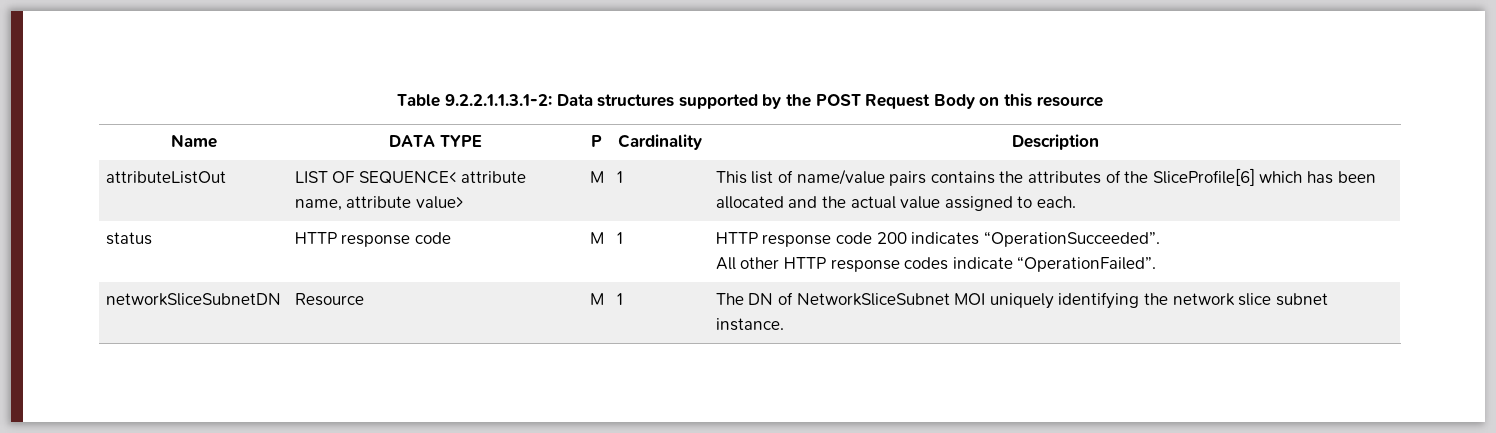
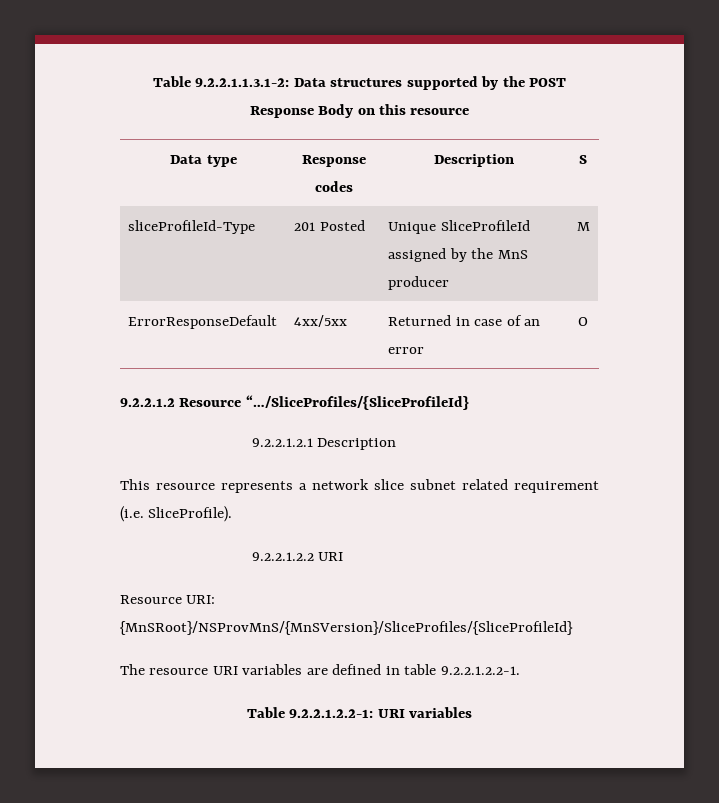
[865,94,931,109] Request -> [249,106,314,118] Response
[171,134,217,148] [389,135,482,147] [591,135,602,147] [618,134,702,150] [1011,134,1099,150] [105,171,226,184] [294,171,526,184] [294,196,464,211] [589,171,604,183] [616,171,623,183] [715,168,1376,186] [715,196,1077,211] [105,232,152,245] [294,232,452,247] [589,232,604,244] [616,232,623,244] [715,231,1160,247] [715,256,1157,272] [105,293,281,306] [294,293,364,306] [589,293,604,305] [616,293,623,305] [715,292,1328,309] [715,318,784,331] Name | DATA TYPE | P | Cardinality | Description // attributeListOut | LIST OF SEQUENCE< attribute name, attribute value> | M | 1 | This list of name/value pairs contains the attributes of the SliceProfile[6] which has been allocated and the actual value assigned to each. // status | HTTP response code | M | 1 | HTTP response code 200 indicates “OperationSucceeded”. // All other HTTP response codes indicate “OperationFailed”. // networkSliceSubnetDN | Resource | M | 1 | The DN of NetworkSliceSubnet MOI uniquely identifying the network slice subnet instance. -> [170,155,237,167] [301,155,366,167] [314,181,353,192] [434,154,514,167] [579,155,587,164] [128,220,256,234] [294,220,365,231] [388,220,530,234] [388,248,528,262] [388,276,450,290] [576,222,590,231] [128,315,278,329] [294,315,348,327] [388,315,541,326] [388,347,425,354] [578,317,588,326] [120,395,469,410] [251,438,397,450] [120,479,599,493] [120,506,233,522] [251,552,344,561] [120,595,216,604] [120,621,573,635] [120,664,520,675] [246,707,473,718] Data type | Response codes | Description | S // sliceProfileId-Type | 201 Posted | Unique SliceProfileId assigned by the MnS producer | M // ErrorResponseDefault | 4xx/5xx | Returned in case of an error | O // 9.2.2.1.2 Resource “…/SliceProfiles/{SliceProfileId} // 9.2.2.1.2.1 Description // This resource represents a network slice subnet related requirement (i.e. SliceProfile). // 9.2.2.1.2.2 URI // Resource URI: {MnSRoot}/NSProvMnS/{MnSVersion}/SliceProfiles/{SliceProfileId} // The resource URI variables are defined in table 9.2.2.1.2.2-1. // Table 9.2.2.1.2.2-1: URI variables

